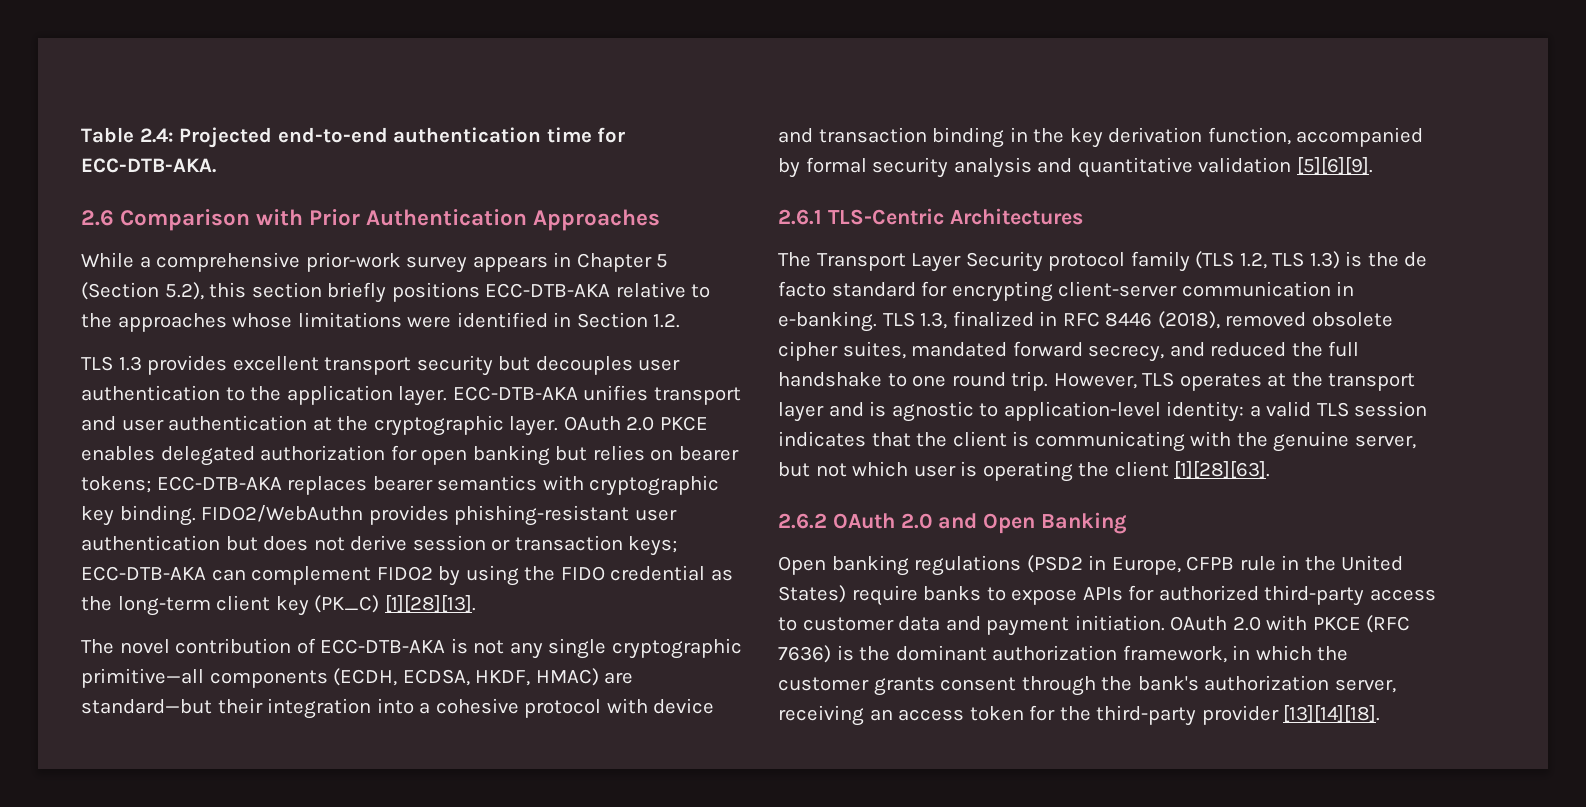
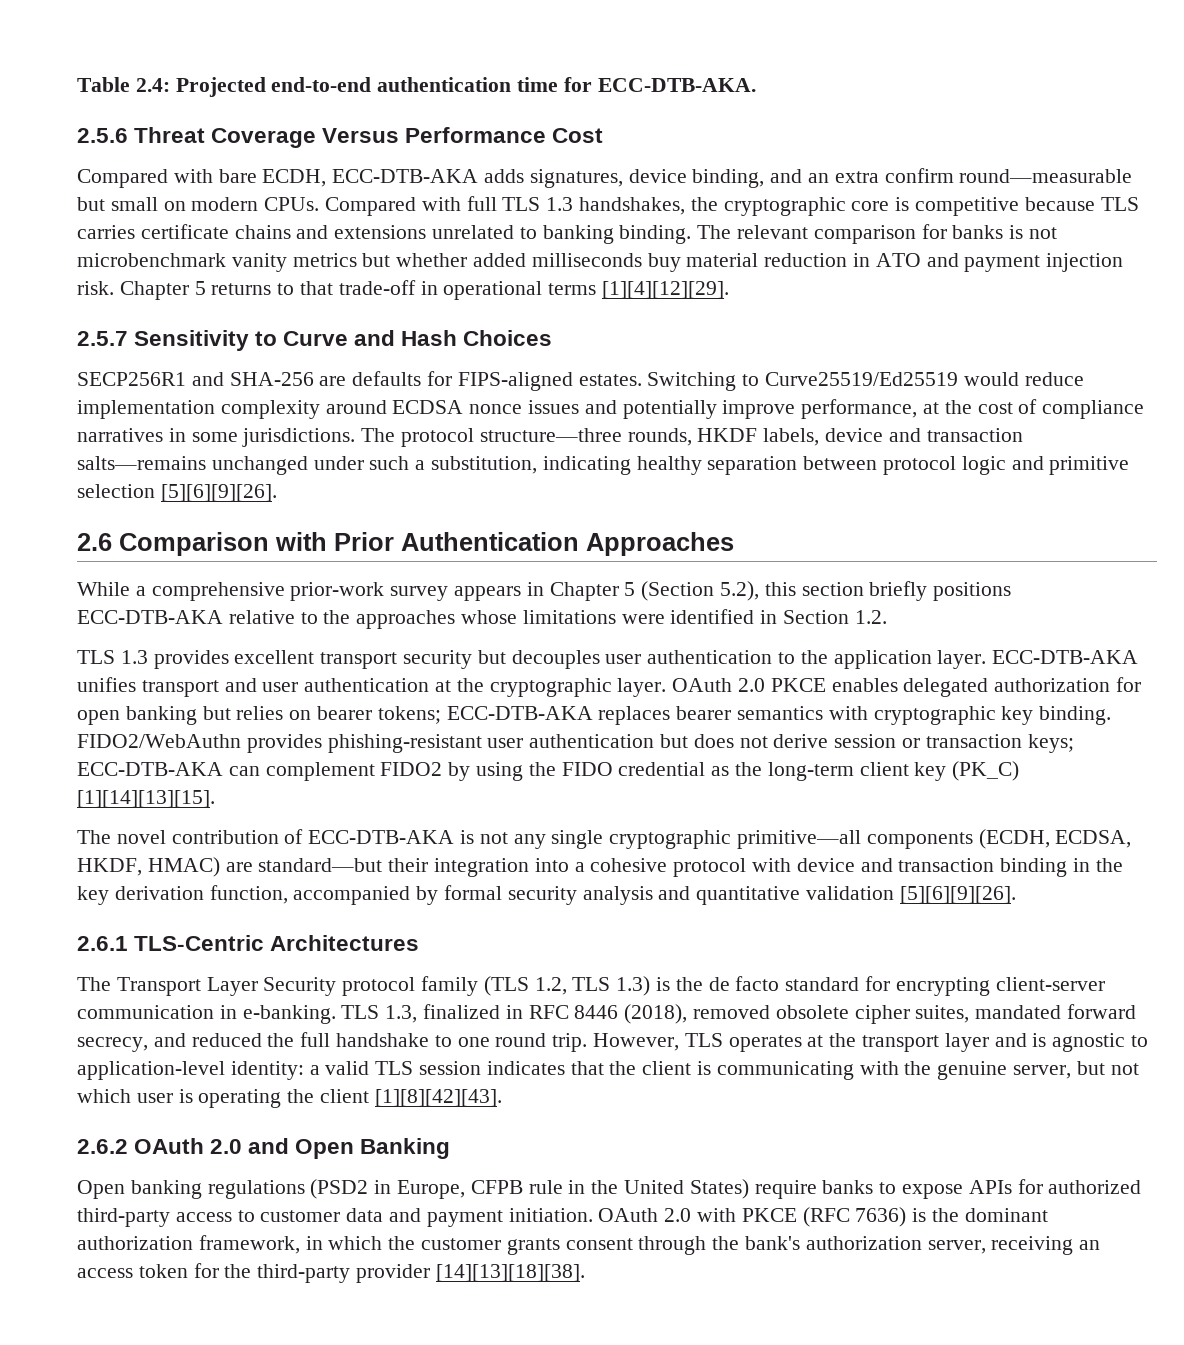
(216, 165) none -> [77,127,604,148] [77,168,1133,188] [77,196,1139,216] [77,224,1058,244] [77,253,1124,272] [77,280,730,300] [77,330,553,351] [77,371,1084,391] [77,399,1145,419] [77,428,1023,447] [77,456,1130,475] [77,484,277,502] // 2.5.6 Threat Coverage Versus Performance Cost // Compared with bare ECDH, ECC-DTB-AKA adds signatures, device binding, and an extra confirm round—measurable but small on modern CPUs. Compared with full TLS 1.3 handshakes, the cryptographic core is competitive because TLS carries certificate chains and extensions unrelated to banking binding. The relevant comparison for banks is not microbenchmark vanity metrics but whether added milliseconds buy material reduction in ATO and payment injection risk. Chapter 5 returns to that trade-off in operational terms [1][4][12][29]. // 2.5.7 Sensitivity to Curve and Hash Choices // SECP256R1 and SHA-256 are defaults for FIPS-aligned estates. Switching to Curve25519/Ed25519 would reduce implementation complexity around ECDSA nonce issues and potentially improve performance, at the cost of compliance narratives in some jurisdictions. The protocol structure—three rounds, HKDF labels, device and transaction salts—remains unchanged under such a substitution, indicating healthy separation between protocol logic and primitive selection [5][6][9][26].
[384,595,476,613] [1][28][13]. -> [77,790,215,808] [1][14][13][15].
[1296,157,1373,175] [5][6][9]. -> [899,886,1016,904] [5][6][9][26].
[1174,461,1271,479] [1][28][63]. -> [374,1089,502,1107] [1][8][42][43].
[1283,705,1381,723] [13][14][18]. -> [435,1264,585,1282] [14][13][18][38].

